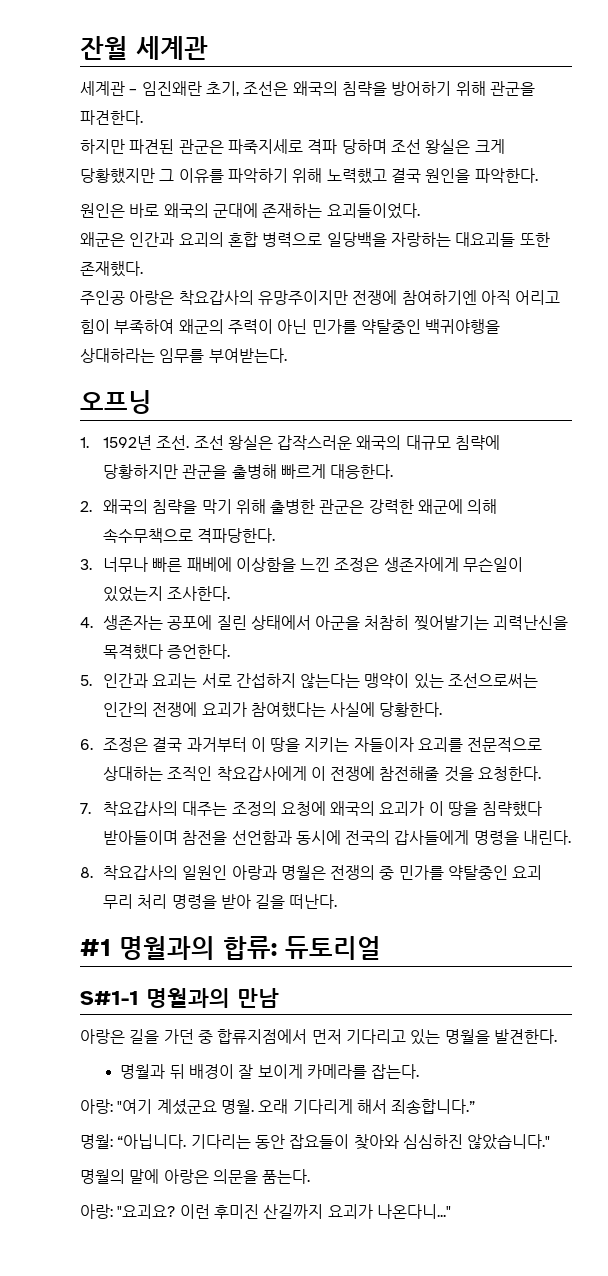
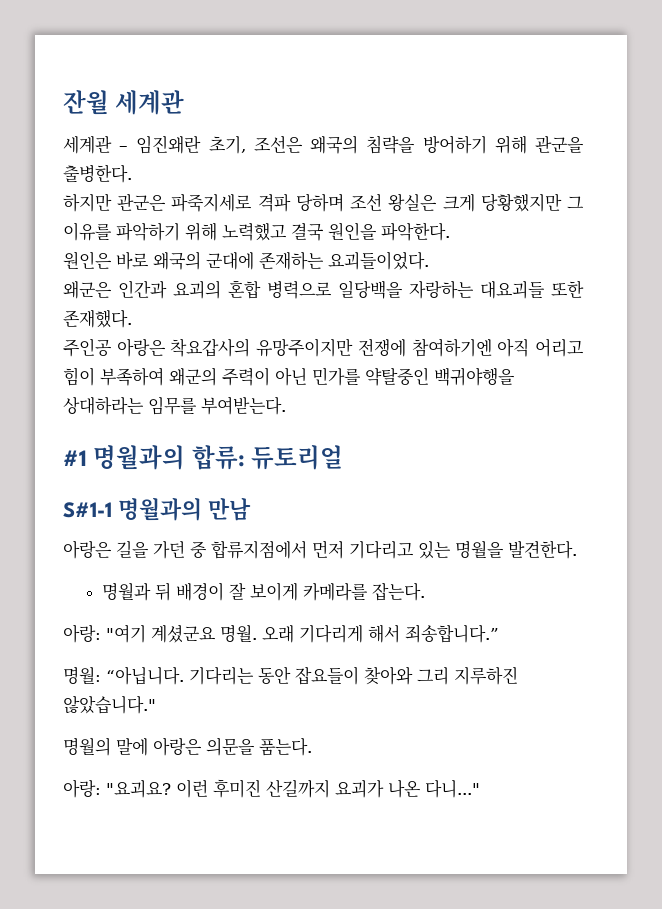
[80,110,143,125] 파견한다. -> [63,164,132,183] 출병한다.
[129,139,175,154] 파견된 -> (112, 202) none
[80,390,152,414] [80,435,501,450] [102,464,394,479] [80,499,498,514] [102,528,276,543] [80,557,524,572] [102,586,231,602] [80,615,569,631] [102,644,231,660] [80,673,539,689] [102,702,443,718] [80,737,543,752] [102,766,542,782] [80,801,543,817] [102,830,572,845] [80,865,543,880] [102,894,338,909] // 오프닝 // 1. 1592년 조선. 조선 왕실은 갑작스러운 왜국의 대규모 침략에 당황하지만 관군을 출병해 빠르게 대응한다. // 2. 왜국의 침략을 막기 위해 출병한 관군은 강력한 왜군에 의해 속수무책으로 격파당한다. // 3. 너무나 빠른 패베에 이상함을 느낀 조정은 생존자에게 무슨일이 있었는지 조사한다. // 4. 생존자는 공포에 질린 상태에서 아군을 처참히 찢어발기는 괴력난신을 목격했다 증언한다. // 5. 인간과 요괴는 서로 간섭하지 않는다는 맹약이 있는 조선으로써는 인간의 전쟁에 요괴가 참여했다는 사실에 당황한다. // 6. 조정은 결국 과거부터 이 땅을 지키는 자들이자 요괴를 전문적으로 상대하는 조직인 착요갑사에게 이 전쟁에 참전해줄 것을 요청한다. // 7. 착요갑사의 대주는 조정의 요청에 왜국의 요괴가 이 땅을 침략했다 받아들이며 참전을 선언함과 동시에 전국의 갑사들에게 명령을 내린다. // 8. 착요갑사의 일원인 아랑과 명월은 전쟁의 중 민가를 약탈중인 요괴 무리 처리 명령을 받아 길을 떠난다. -> (286, 405) none
[402,1134,463,1149] 심심하진 -> [417,666,518,685] 그리 지루하진
[376,1204,451,1219] 나온다니..." -> [388,779,480,798] 나온 다니..."

